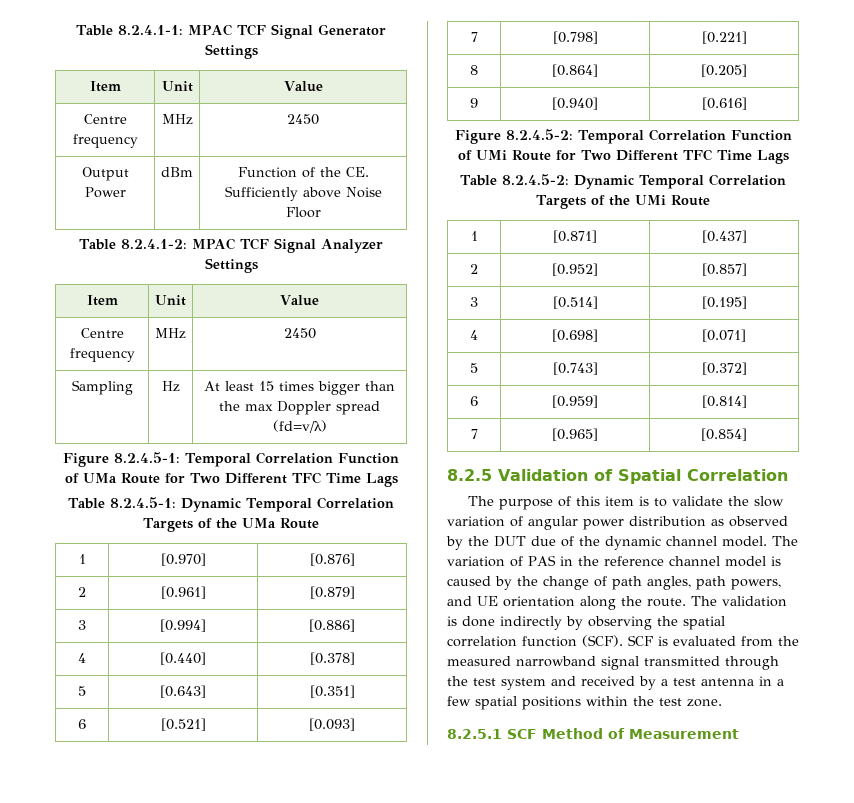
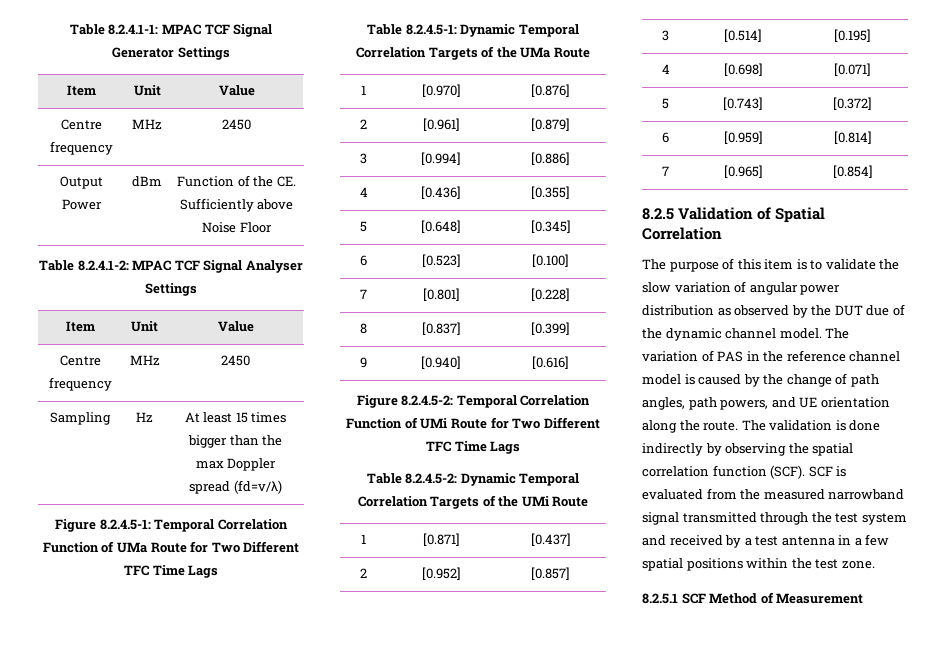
[321,239,384,253] Analyzer -> [245,260,303,273] Analyser
[160,652,206,665] [309,652,355,665] [78,686,86,696] [160,685,206,698] [309,685,355,698] [78,719,86,729] [160,718,206,731] [309,718,355,731] [470,32,478,42] [552,31,598,44] [701,31,747,44] [0.440] | [0.378] // 5 | [0.643] | [0.351] // 6 | [0.521] | [0.093] // 7 | [0.798] | [0.221] -> [421,186,461,199] [531,186,570,199] [360,221,367,232] [421,220,461,233] [530,220,571,233] [360,255,367,266] [421,254,461,267] [532,254,569,267] [360,289,367,299] [422,288,460,301] [531,288,570,301] [0.436] | [0.355] // 5 | [0.648] | [0.345] // 6 | [0.523] | [0.100] // 7 | [0.801] | [0.228]
[552,64,598,77] [701,64,747,77] [0.864] | [0.205] -> [421,322,461,335] [531,322,570,335] [0.837] | [0.399]

